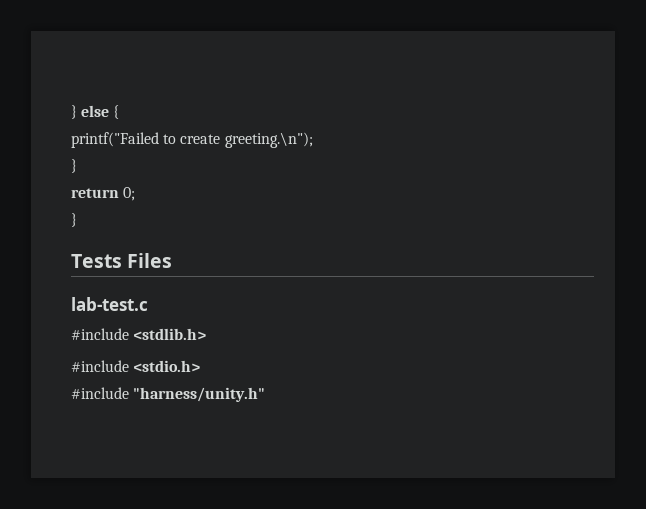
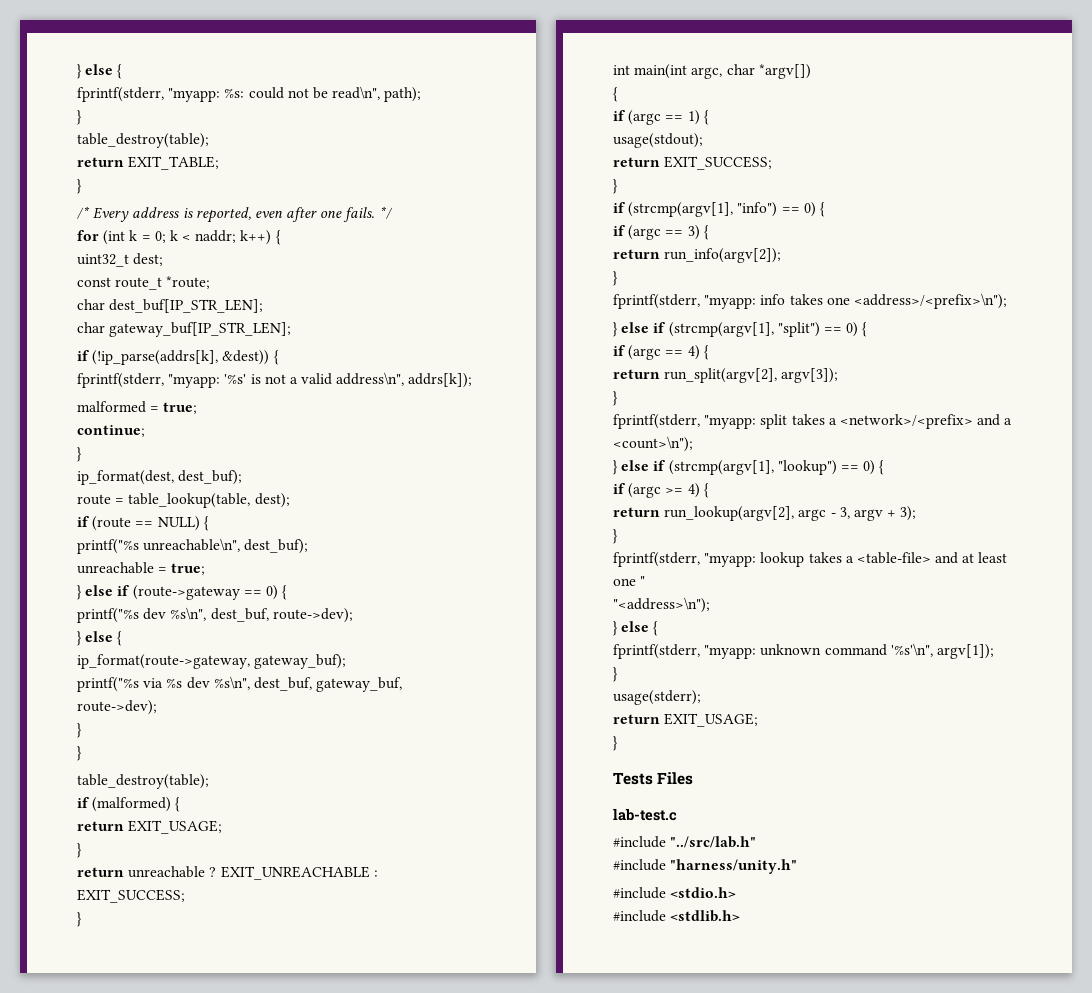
[71,105,120,119] [71,132,313,148] [71,159,77,173] [71,187,136,201] } else { // printf("Failed to create greeting.\n"); // } // return 0; -> [77,64,123,79] [77,86,422,102] [77,110,82,125] [77,133,209,148] [77,156,220,170] [77,179,82,194] [77,206,393,223] [77,230,281,245] [77,253,164,267] [77,276,211,290] [77,299,264,313] [77,322,292,337] [77,350,279,365] [77,372,473,388] [77,401,198,414] [77,425,145,437] [77,447,82,462] [77,470,243,485] [77,493,290,508] [77,516,209,531] [77,538,309,554] [77,562,206,575] [77,585,288,600] [77,607,353,623] [77,631,123,646] [77,654,347,669] [77,676,403,692] [77,700,157,715] [77,723,82,738] [77,746,82,761] [77,774,209,789] [77,797,181,812] [77,820,223,834] [77,843,82,858] [77,866,378,880] [77,889,185,903] [77,912,82,927] [613,64,811,79] [613,87,618,102] [613,110,709,125] [613,133,703,148] [613,156,773,170] [613,179,618,194] [613,202,825,217] [613,225,709,240] [613,248,782,263] [613,271,618,286] [613,293,1007,309] [613,322,868,337] [613,345,709,360] [613,368,839,383] [613,391,618,406] [613,414,1013,429] [613,436,693,452] [613,460,885,475] [613,483,709,498] [613,506,917,521] [613,529,618,544] [613,552,1008,567] [613,576,646,586] [613,597,710,613] [613,621,659,636] [613,643,994,659] [613,667,618,682] [613,690,701,705] [613,713,759,727] } else { // fprintf(stderr, "myapp: %s: could not be read\n", path); // } // table_destroy(table); // return EXIT_TABLE; // } // /* Every address is reported, even after one fails. */ // for (int k = 0; k < naddr; k++) { // uint32_t dest; // const route_t *route; // char dest_buf[IP_STR_LEN]; // char gateway_buf[IP_STR_LEN]; // if (!ip_parse(addrs[k], &dest)) { // fprintf(stderr, "myapp: '%s' is not a valid address\n", addrs[k]); // malformed = true; // continue; // } // ip_format(dest, dest_buf); // route = table_lookup(table, dest); // if (route == NULL) { // printf("%s unreachable\n", dest_buf); // unreachable = true; // } else if (route->gateway == 0) { // printf("%s dev %s\n", dest_buf, route->dev); // } else { // ip_format(route->gateway, gateway_buf); // printf("%s via %s dev %s\n", dest_buf, gateway_buf, route->dev); // } // } // table_destroy(table); // if (malformed) { // return EXIT_USAGE; // } // return unreachable ? EXIT_UNREACHABLE : EXIT_SUCCESS; // } // int main(int argc, char *argv[]) // { // if (argc == 1) { // usage(stdout); // return EXIT_SUCCESS; // } // if (strcmp(argv[1], "info") == 0) { // if (argc == 3) { // return run_info(argv[2]); // } // fprintf(stderr, "myapp: info takes one <address>/<prefix>\n"); // } else if (strcmp(argv[1], "split") == 0) { // if (argc == 4) { // return run_split(argv[2], argv[3]); // } // fprintf(stderr, "myapp: split takes a <network>/<prefix> and a <count>\n"); // } else if (strcmp(argv[1], "lookup") == 0) { // if (argc >= 4) { // return run_lookup(argv[2], argc - 3, argv + 3); // } // fprintf(stderr, "myapp: lookup takes a <table-file> and at least one " // "<address>\n"); // } else { // fprintf(stderr, "myapp: unknown command '%s'\n", argv[1]); // } // usage(stderr); // return EXIT_USAGE;
[133,328,207,340] <stdlib.h> -> [670,836,757,848] [613,859,798,874] "../src/lab.h" // #include "harness/unity.h"
[133,387,266,402] "harness/unity.h" -> [670,910,741,922] <stdlib.h>

